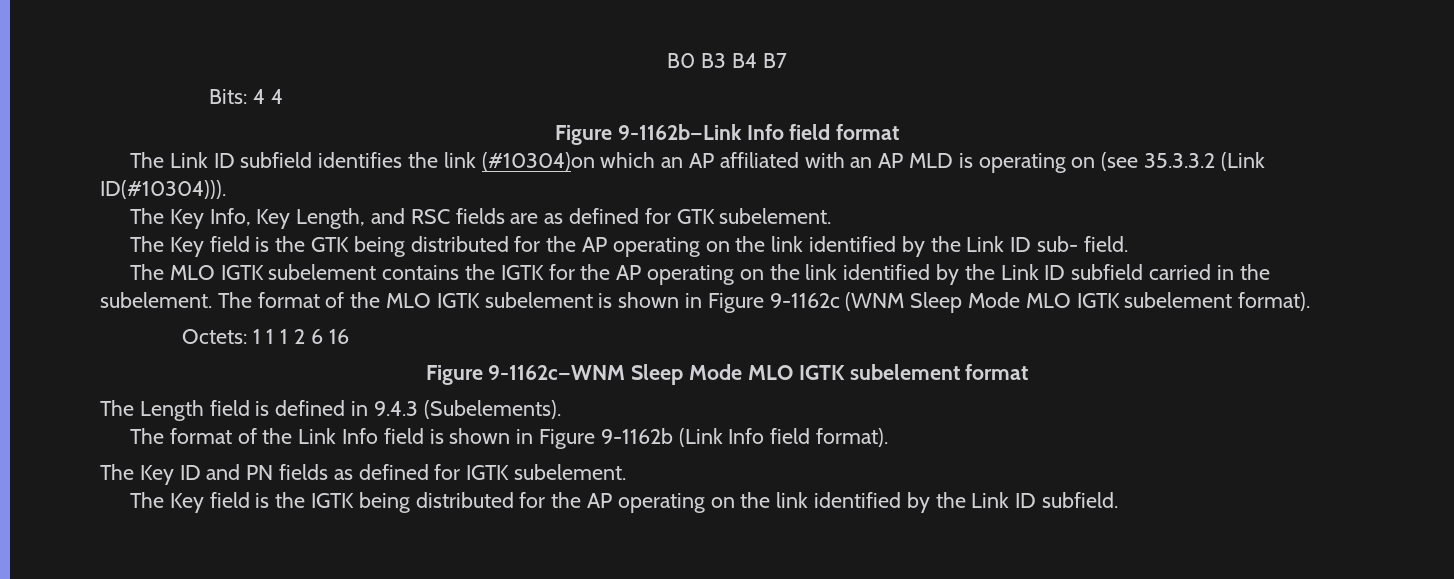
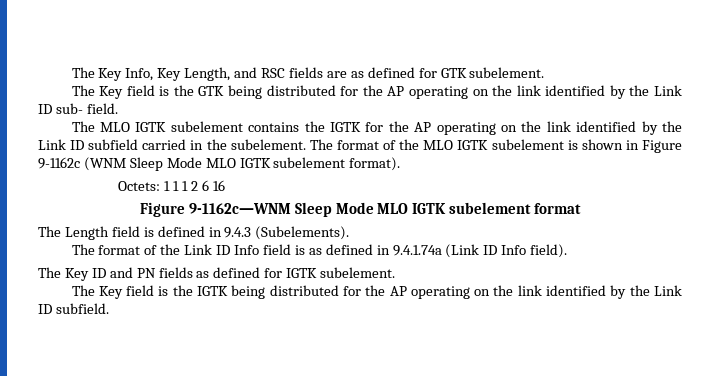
[667,53,787,68] [208,89,283,104] [554,124,900,145] [129,152,1265,173] [100,180,226,199] B0 B3 B4 B7 // Bits: 4 4 // Figure 9-1162b—Link Info field format // The Link ID subfield identifies the link (#10304)on which an AP affiliated with an AP MLD is operating on (see 35.3.3.2 (Link ID(#10304))). // -> (71, 72) none
(337, 436) none -> [216,245,231,255] ID
[449,428,888,449] shown in Figure 9-1162b (Link Info field format). -> [308,244,568,258] as defined in 9.4.1.74a (Link ID Info field).

